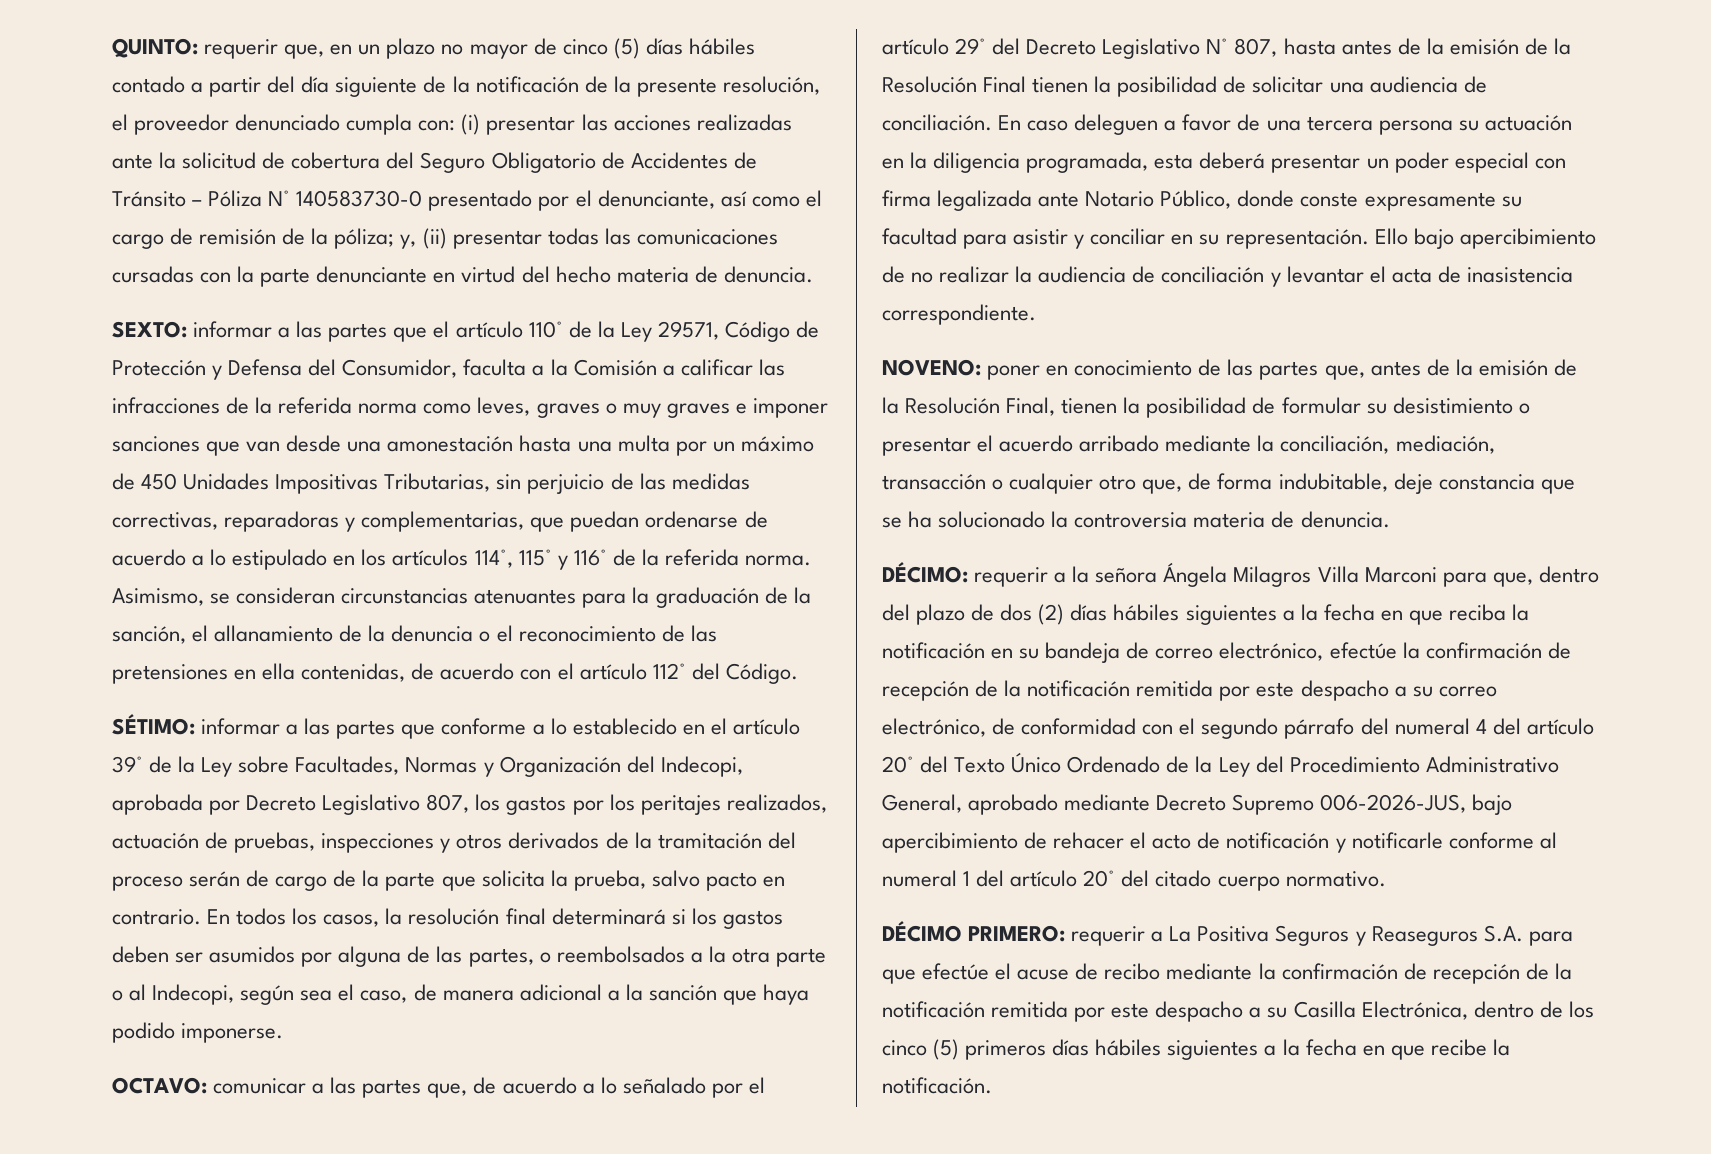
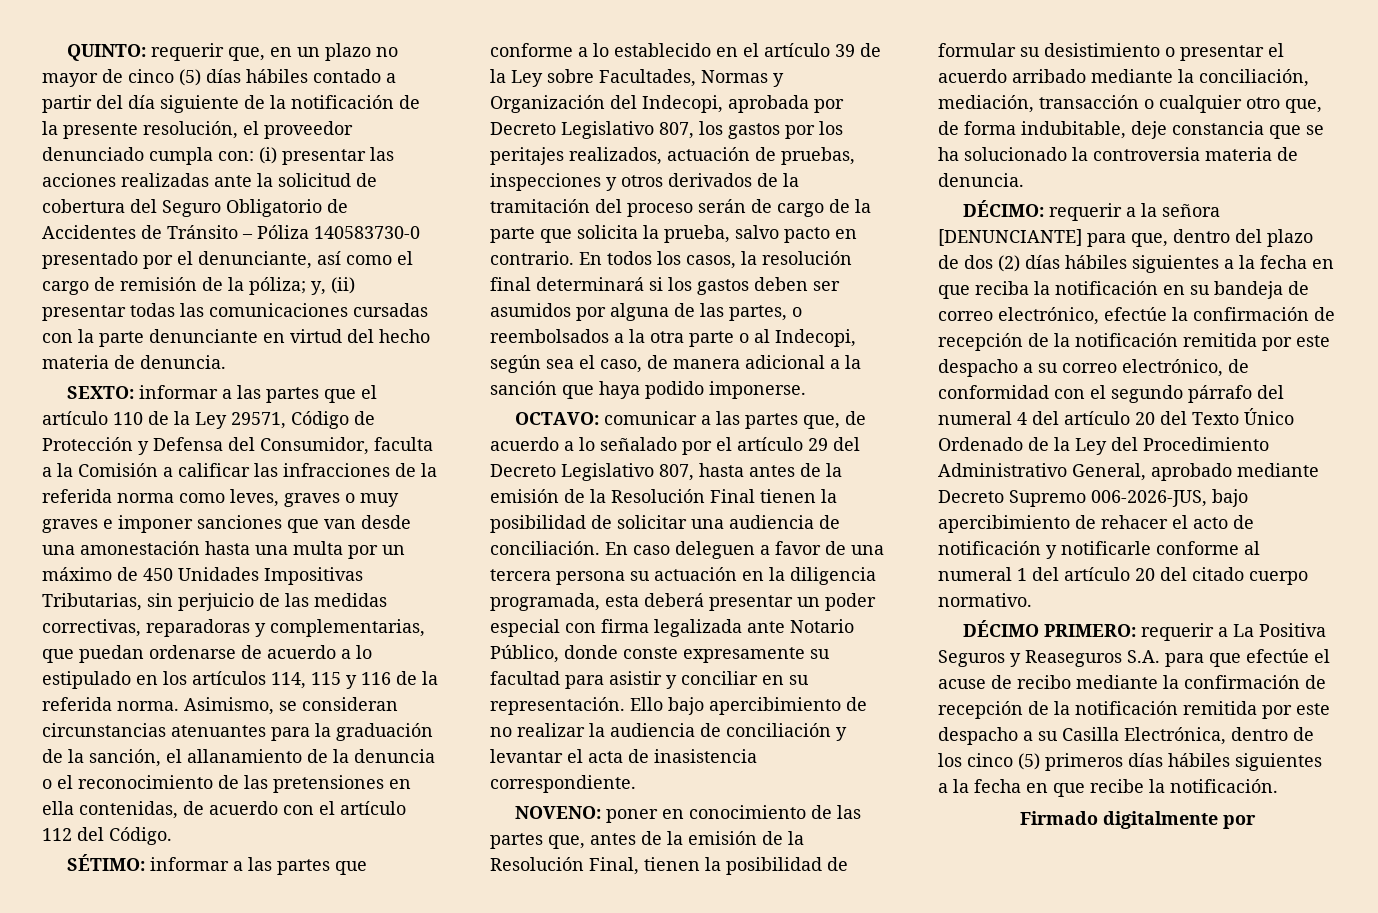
[268,190,291,206] N° -> (309, 232) none
[528,321,563,338] 110° -> [113,412,143,425] 110
[474,549,607,570] 114°, 115° y 116° -> [271,672,391,689] 114, 115 y 116
[652,663,686,679] 112° -> [42,828,72,841] 112
[112,756,143,773] 39° -> [835,44,855,57] 39
[955,38,987,54] 29° -> [808,438,828,451] 29
[1206,38,1229,54] N° -> (654, 472) none
[1163,562,1437,587] Ángela Milagros Villa Marconi -> [938,229,1082,246] [DENUNCIANTE]
[882,756,914,773] 20° -> [1135,412,1155,425] 20
[1083,870,1116,887] 20° -> [1135,568,1155,581] 20
(992, 1085) none -> [1019,811,1256,829] // Firmado digitalmente por

